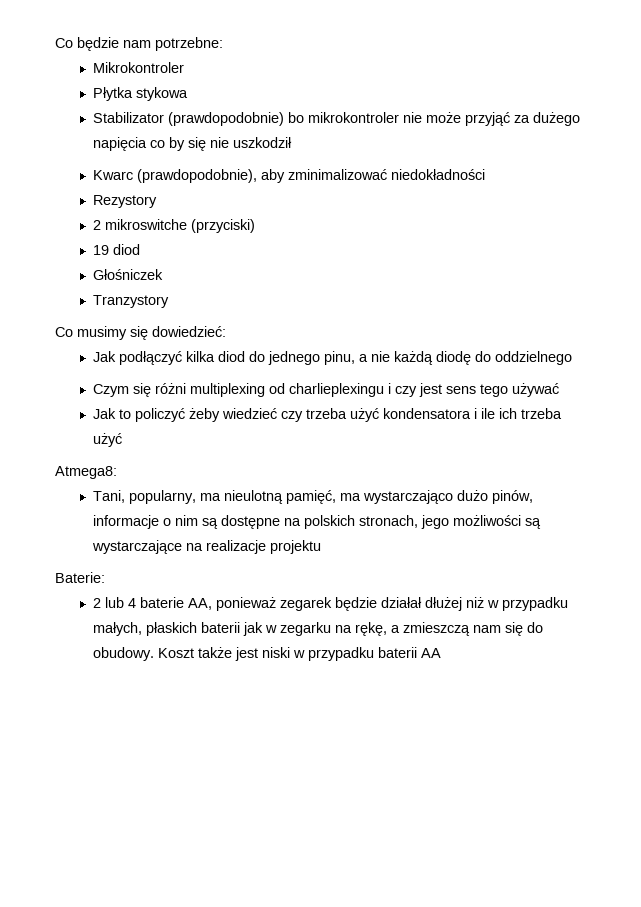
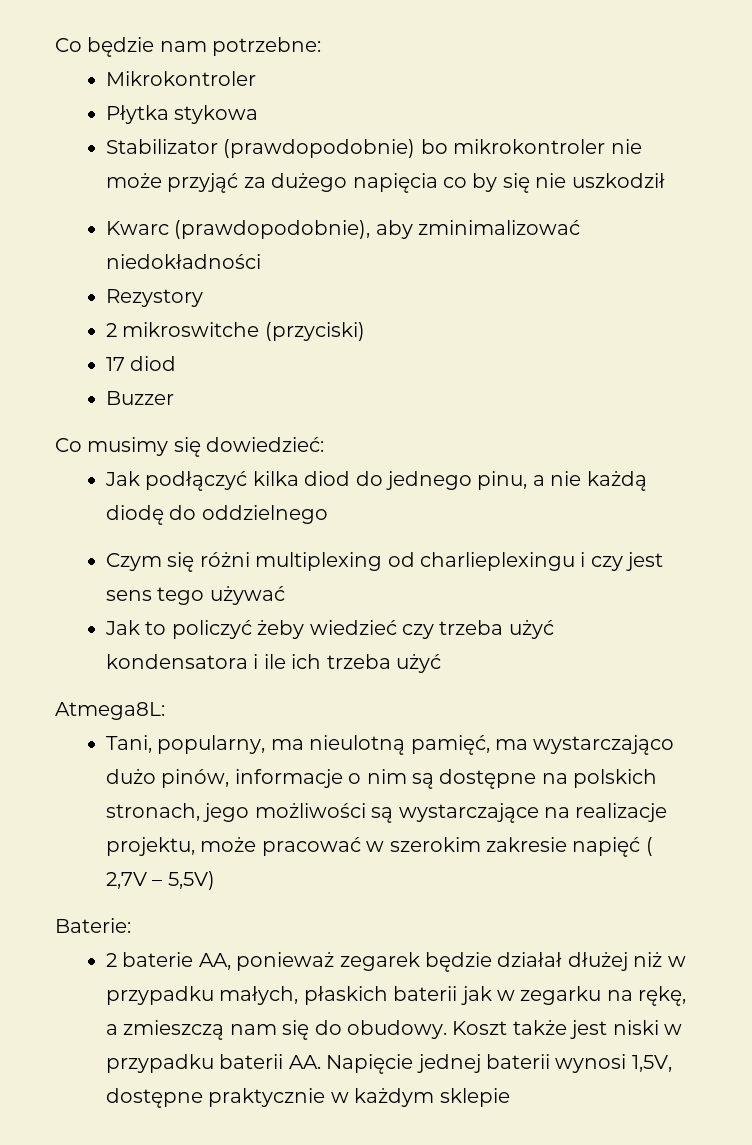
[92,245,109,255] 19 -> [106,357,126,371] 17
[92,269,163,280] [92,295,169,308] Głośniczek // Tranzystory -> [106,391,175,405] Buzzer
[55,466,117,479] Atmega8: -> [55,702,165,720] Atmega8L:
[269,540,321,554] projektu -> [106,837,653,857] [106,871,215,890] projektu, może pracować w szerokim zakresie napięć ( 2,7V – 5,5V)
[104,597,136,608] lub 4 -> (118, 960) none
[420,648,441,658] AA -> [288,1054,672,1074] [106,1088,510,1108] AA. Napięcie jednej baterii wynosi 1,5V, dostępne praktycznie w każdym sklepie

